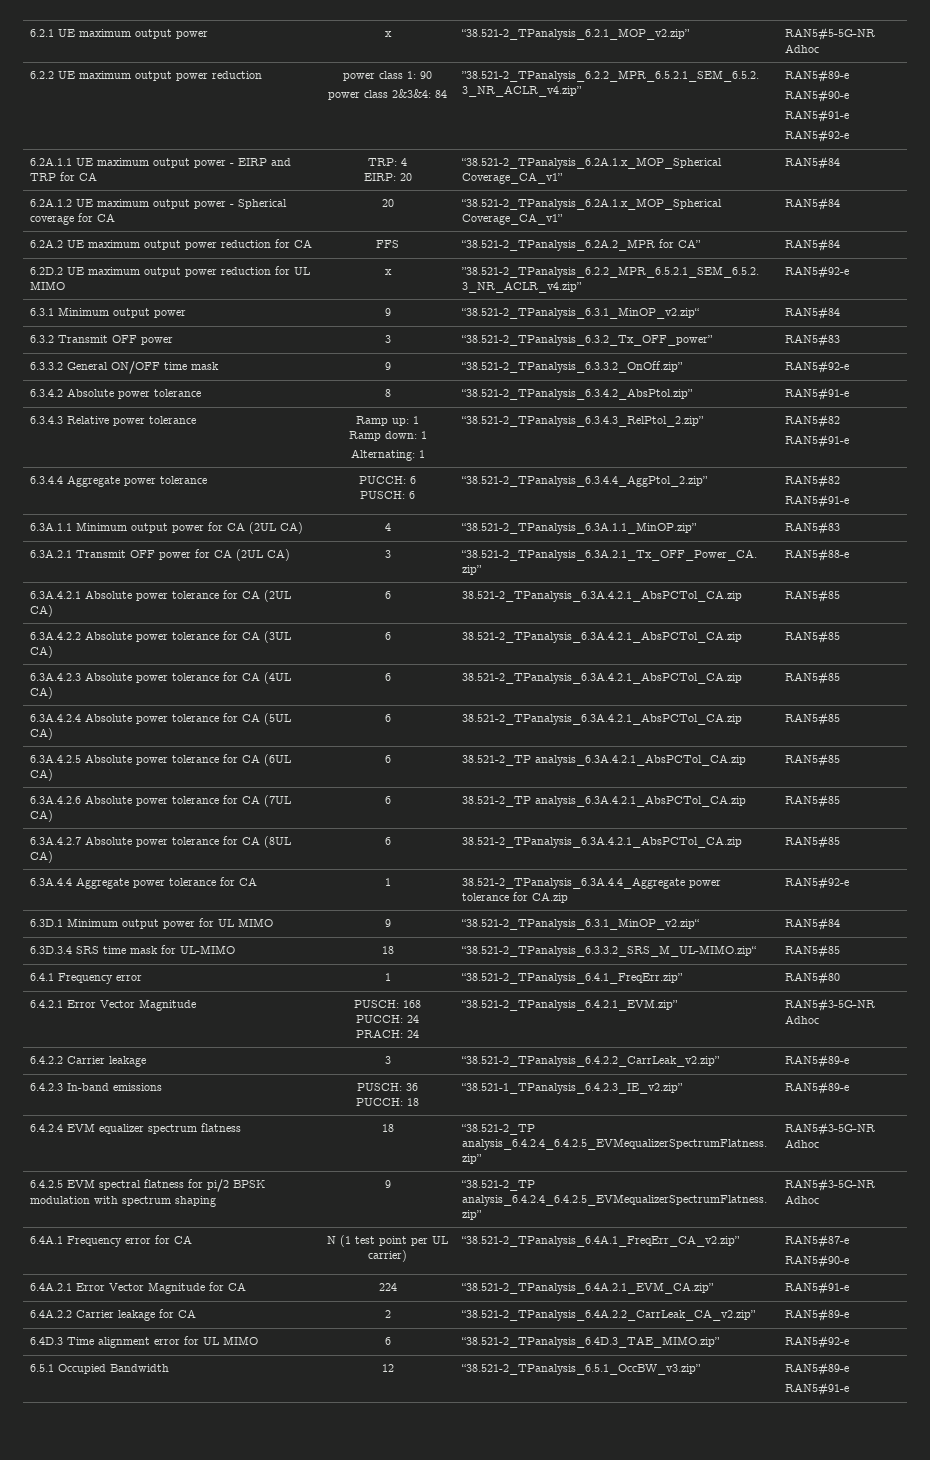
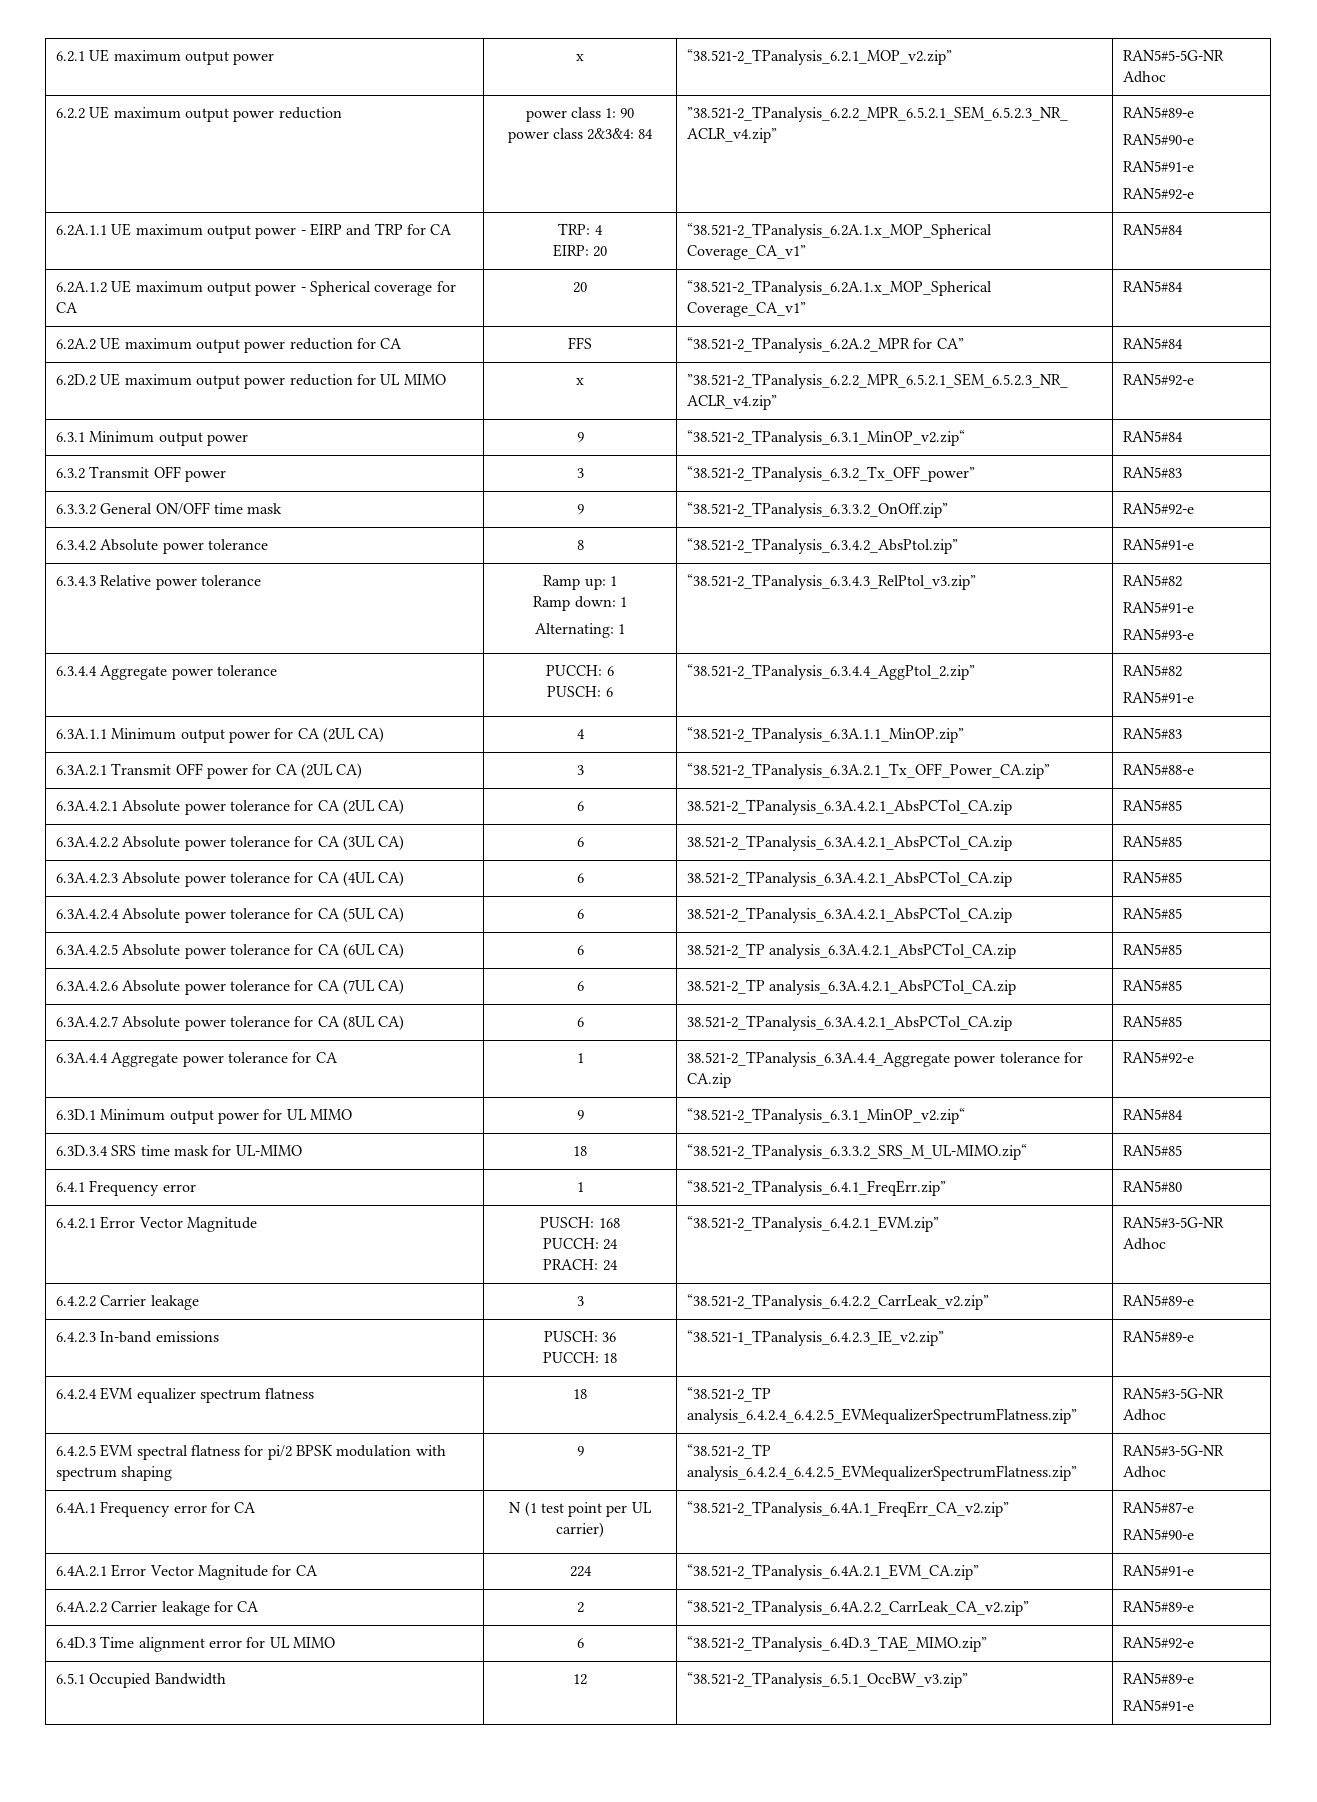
[461,416,705,427] [785,414,841,428] [785,434,850,448] “38.521-2_TPanalysis_6.3.4.3_RelPtol_2.zip” | RAN5#82 // RAN5#91-e -> [686,574,976,590] [1122,575,1182,587] [1122,602,1194,613] [1122,629,1194,640] “38.521-2_TPanalysis_6.3.4.3_RelPtol_v3.zip” | RAN5#82 // RAN5#91-e // RAN5#93-e

